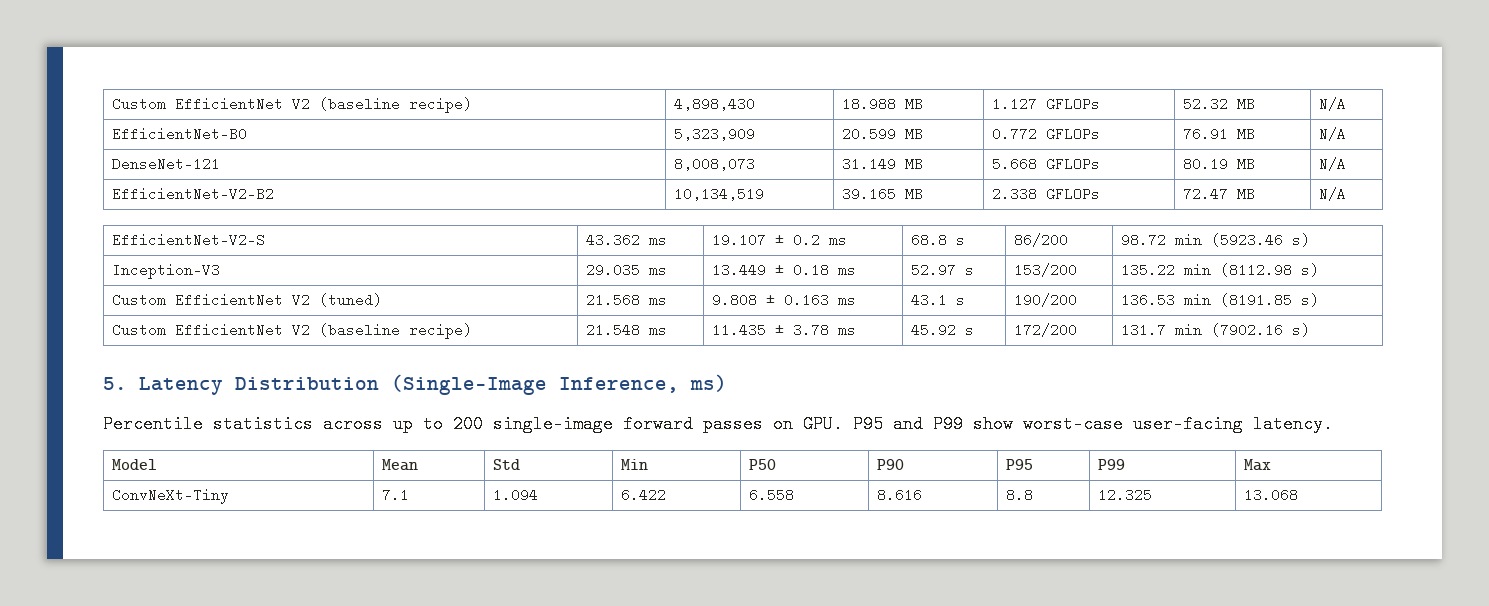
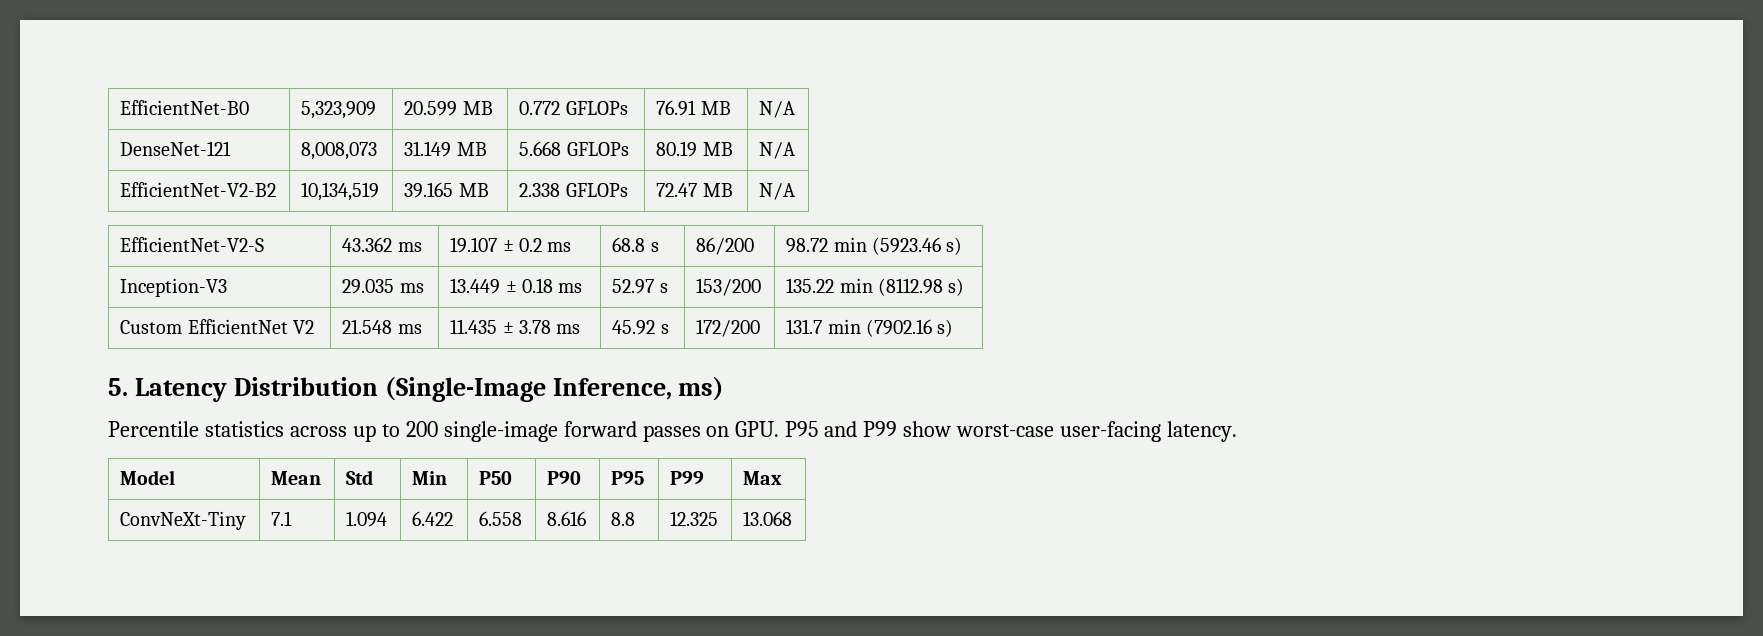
[112,97,473,113] [674,97,756,111] [842,97,924,111] [992,97,1101,111] [1183,97,1256,111] [1319,97,1347,111] Custom EfficientNet V2 (baseline recipe) | 4,898,430 | 18.988 MB | 1.127 GFLOPs | 52.32 MB | N/A // -> (120, 107) none
[319,293,383,307] [586,293,668,307] [712,293,857,307] [911,293,966,307] [1014,293,1078,307] [1121,293,1320,307] [112,323,473,339] (tuned) | 21.568 ms | 9.808 ± 0.163 ms | 43.1 s | 190/200 | 136.53 min (8191.85 s) // Custom EfficientNet V2 (baseline recipe) -> (314, 327) none

